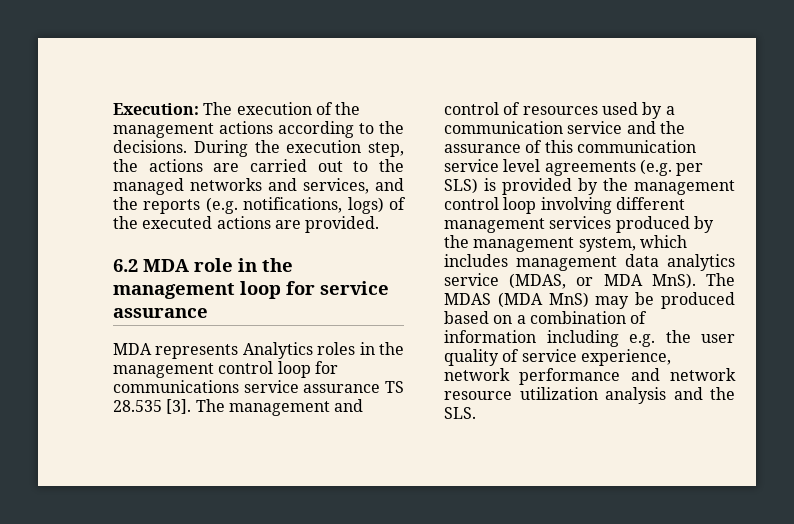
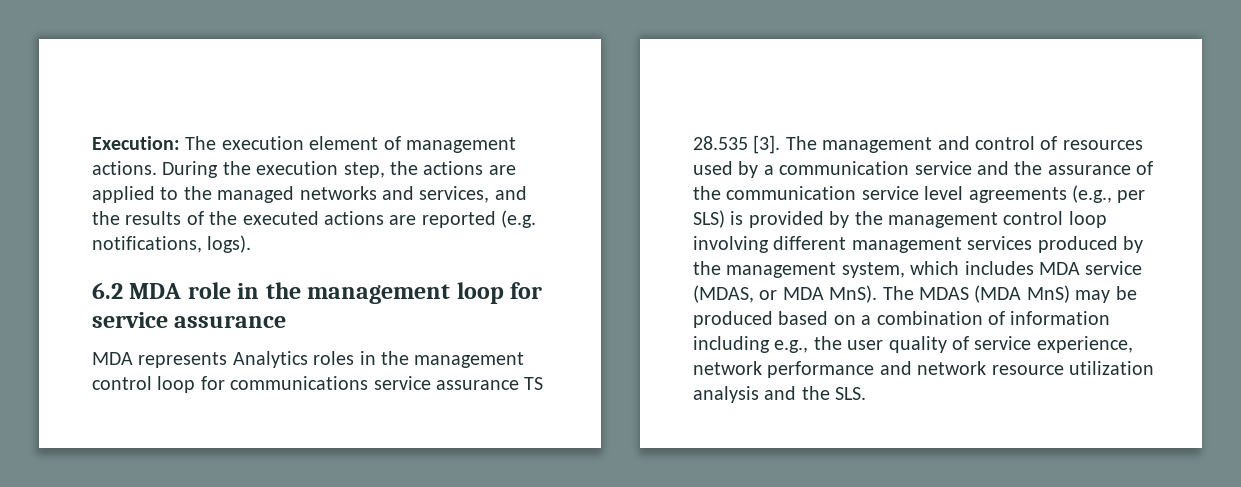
[315,102,361,115] [113,121,404,138] [113,140,187,153] of the management actions according to the decisions. -> [309,136,516,153] [92,161,157,175] element of management actions.
[249,159,343,172] carried out -> [92,186,155,203] applied
[143,197,384,214] reports (e.g. notifications, logs) -> [125,211,182,225] results
[305,216,380,233] provided. -> [421,210,537,228] [92,235,252,253] reported (e.g. notifications, logs).
[544,140,573,153] this -> [693,186,721,200] the
[639,159,672,176] (e.g. -> [1072,185,1112,203] (e.g.,
[516,254,735,271] management data analytics -> [1039,262,1080,275] MDA
[629,334,655,347] e.g. -> [774,340,809,353] e.g.,

